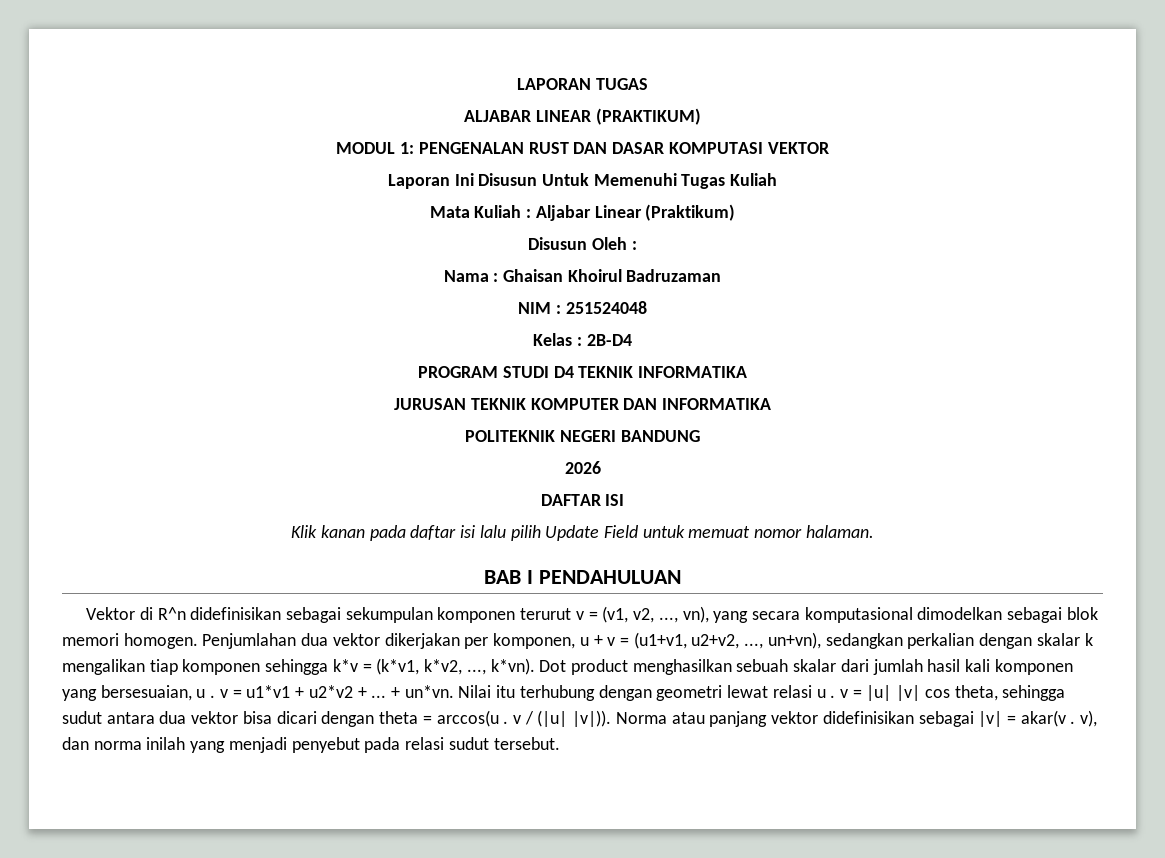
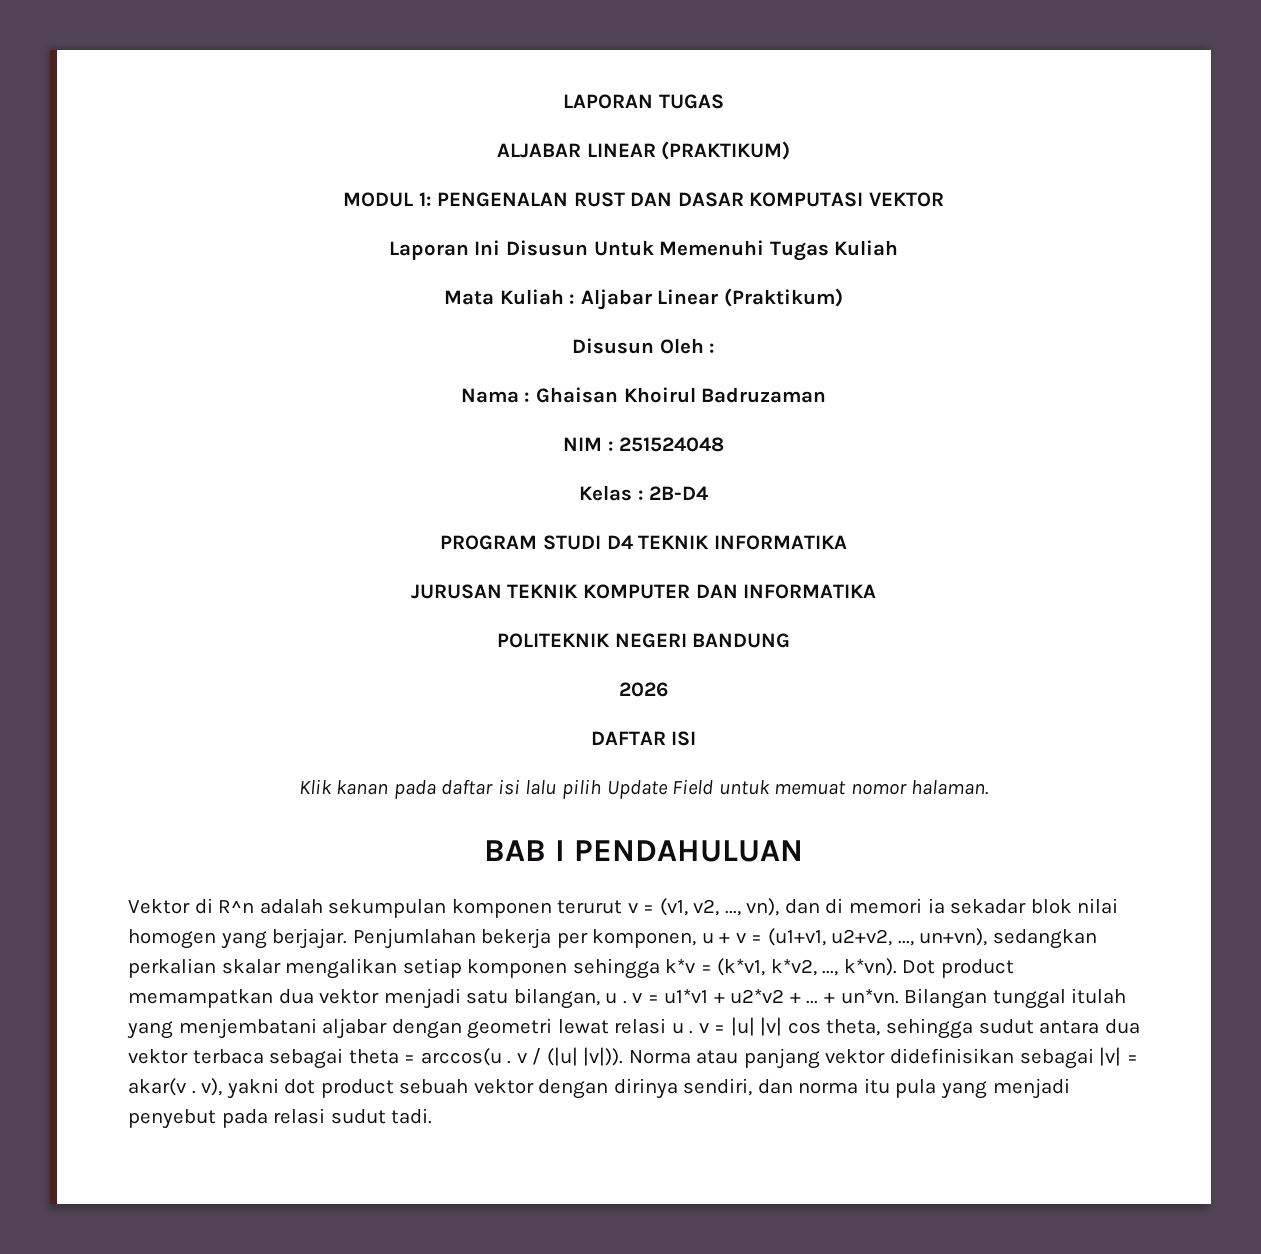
[190,607,342,623] didefinisikan sebagai -> [259,899,323,914] adalah
[713,607,1098,623] [62,633,460,649] yang secara komputasional dimodelkan sebagai blok memori homogen. Penjumlahan dua vektor dikerjakan -> [784,898,1119,914] [128,928,552,949] dan di memori ia sekadar blok nilai homogen yang berjajar. Penjumlahan bekerja
[979,633,1093,649] [62,659,178,675] dengan skalar k mengalikan tiap -> [221,958,462,979] skalar mengalikan setiap
[632,659,1073,675] [62,685,192,701] menghasilkan sebuah skalar dari jumlah hasil kali komponen yang bersesuaian, -> [128,988,600,1009] memampatkan dua vektor menjadi satu bilangan,
[458,685,595,701] Nilai itu terhubung -> [904,988,1127,1009] [127,1018,388,1039] Bilangan tunggal itulah yang menjembatani aljabar
[242,711,375,727] bisa dicari dengan -> [192,1048,344,1069] terbaca sebagai
[62,737,186,750] dan norma inilah -> [226,1078,937,1099] yakni dot product sebuah vektor dengan dirinya sendiri, dan norma itu pula
[493,737,560,750] tersebut. -> [391,1108,433,1124] tadi.

